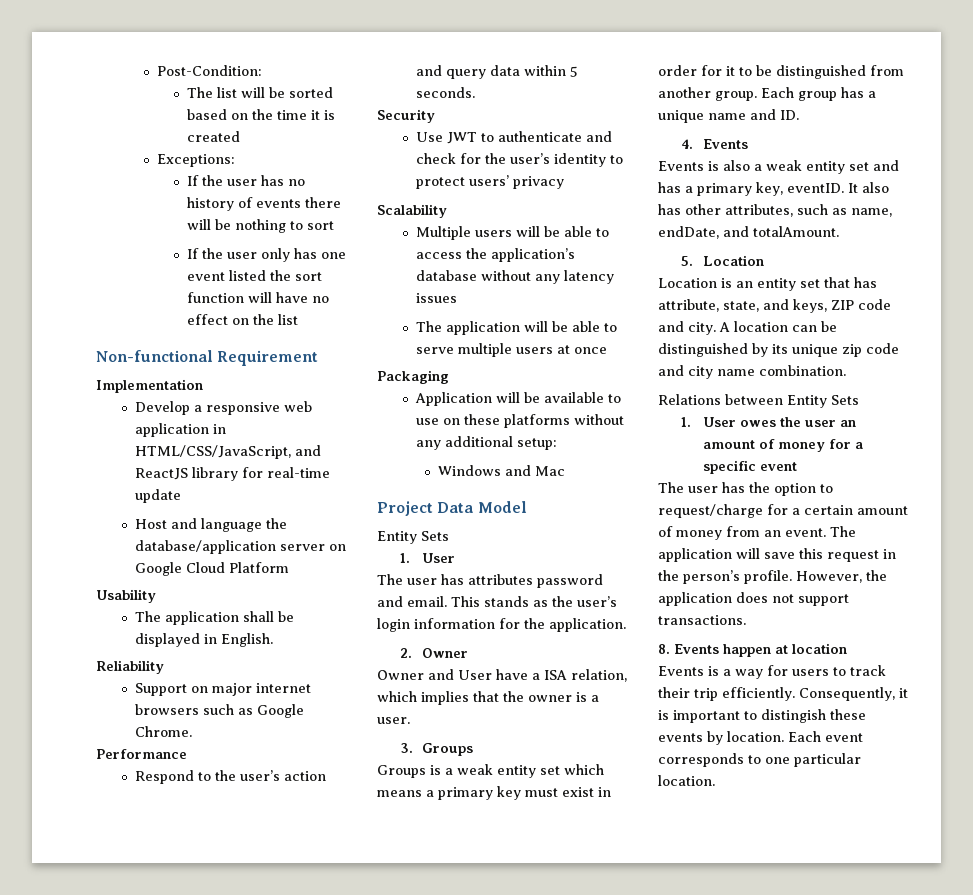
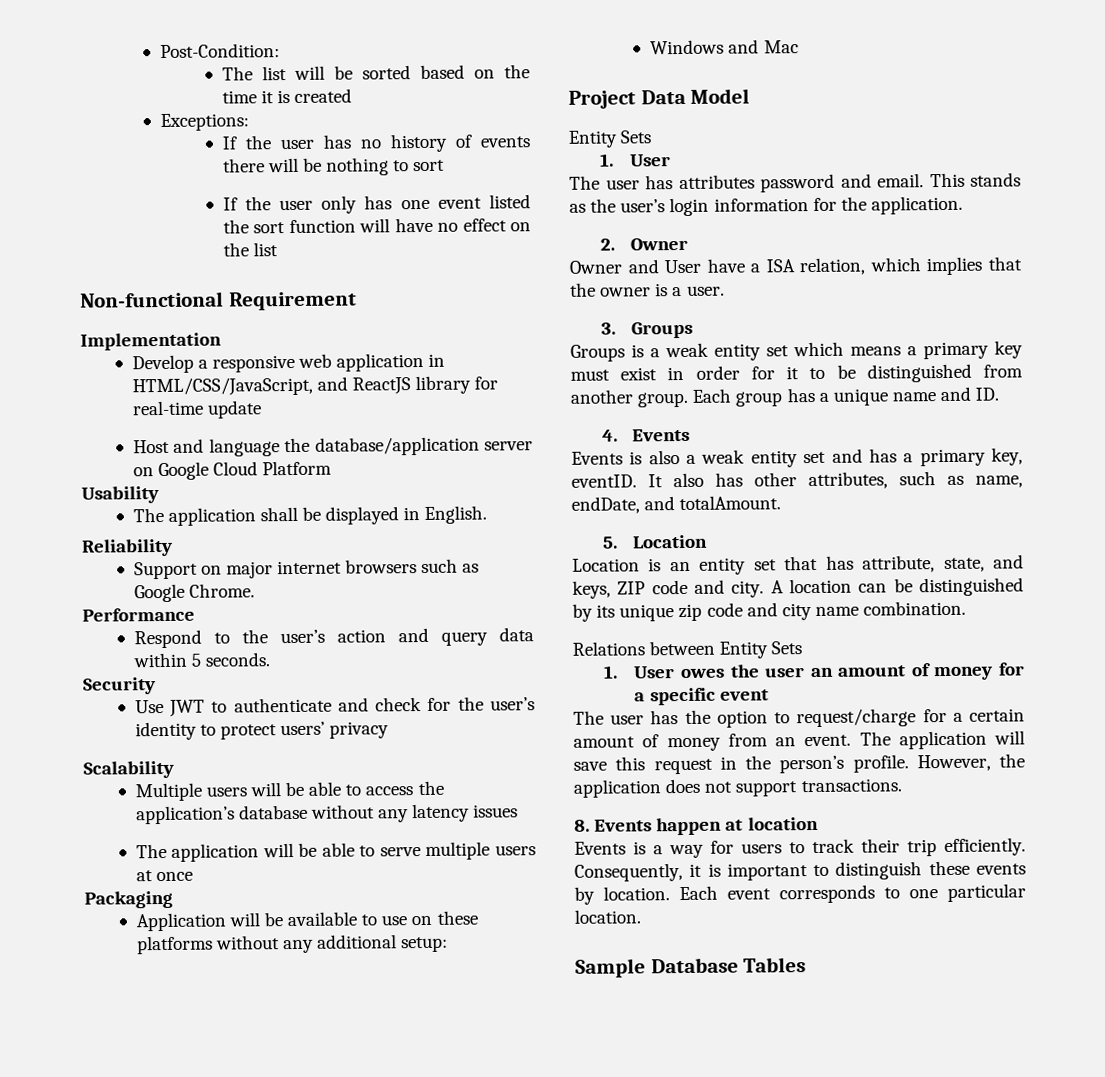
[761,709,826,723] distingish -> [835,861,923,880] distinguish
(715, 780) none -> [575,957,807,978] // Sample Database Tables

